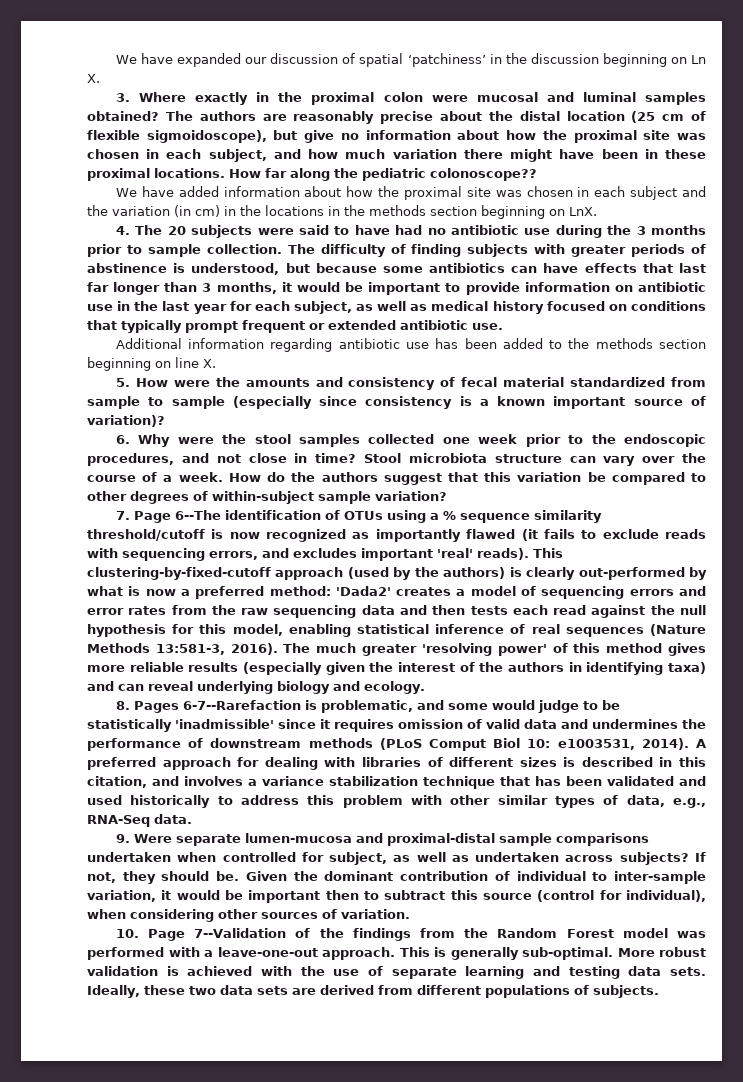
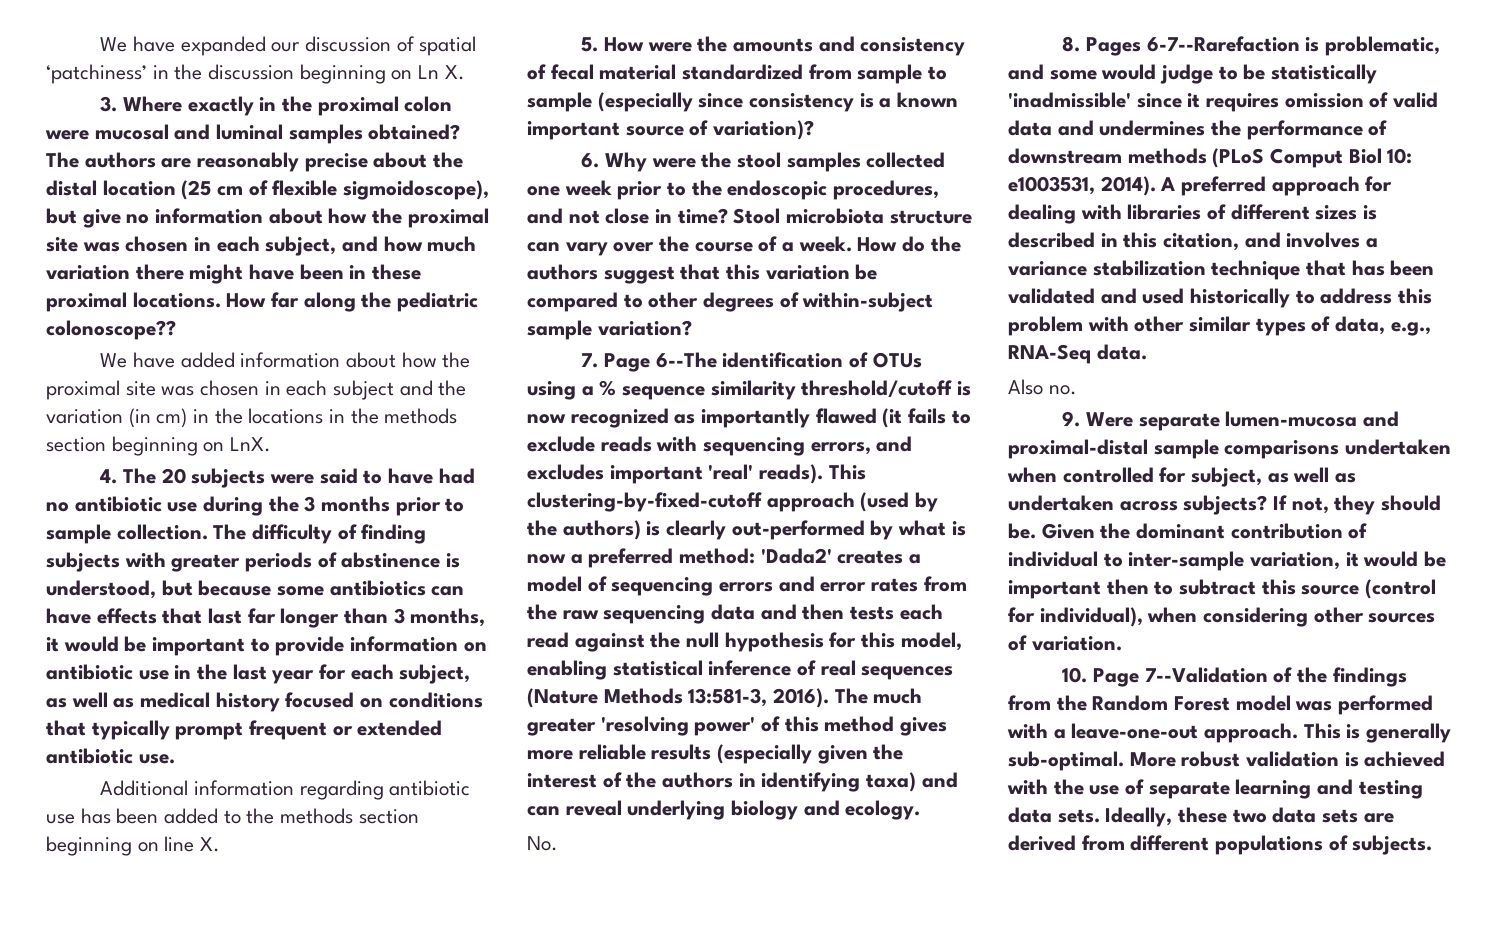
(425, 687) none -> [527,836,558,851] // No.
(192, 819) none -> [1008,379,1077,395] // Also no.

